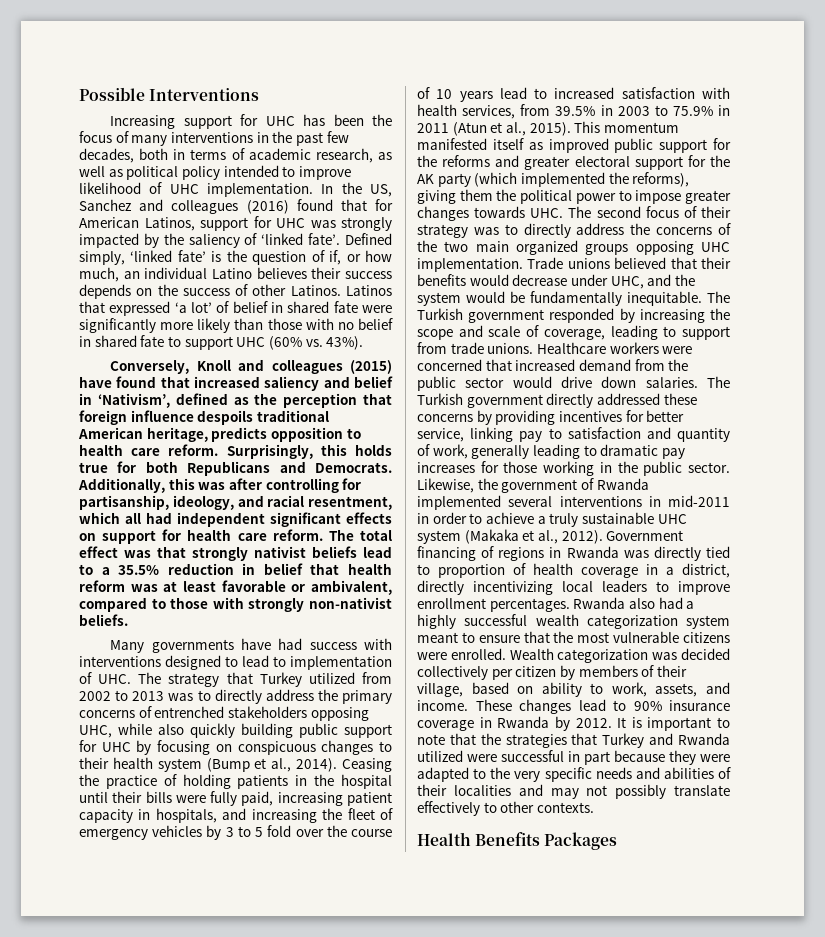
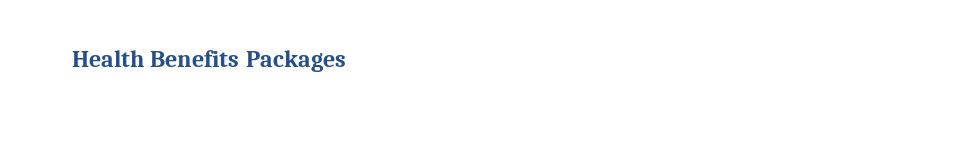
[79,87,260,101] [110,114,392,129] [79,131,349,146] [79,148,392,163] [79,165,351,180] [79,182,392,197] [79,199,393,214] [79,216,392,231] [79,233,392,248] [79,250,393,265] [79,267,392,282] [79,284,392,299] [79,301,393,316] [79,318,393,333] [79,335,364,350] [110,359,392,374] [79,376,393,391] [79,393,392,408] [79,410,329,425] [78,427,361,442] [79,444,392,459] [79,461,392,476] [78,478,362,493] [79,495,392,510] [79,512,392,527] [79,529,392,544] [79,546,392,561] [79,563,392,575] [79,580,392,595] [79,597,392,612] [79,614,128,626] [110,638,392,653] [79,655,392,670] [79,672,393,687] [79,689,392,704] [79,706,369,721] [79,723,392,738] [79,740,393,755] [79,757,392,772] [79,774,392,789] [79,791,392,806] [79,808,394,823] [79,825,393,840] [417,87,730,102] [417,104,730,119] [417,121,679,136] [417,138,731,153] [417,155,730,170] [417,172,690,187] [417,189,731,204] [417,206,731,221] [417,223,731,238] [417,240,730,255] [417,257,731,272] [417,274,695,289] [417,291,730,306] [417,308,730,323] [417,325,730,340] [417,342,693,354] [417,359,689,371] [417,376,730,391] [417,393,697,408] [417,410,685,425] [417,427,730,442] [417,444,685,459] [417,461,730,476] [417,478,649,493] [417,495,730,510] [417,512,687,527] [417,529,684,544] [417,546,730,561] [417,563,730,578] [417,580,730,595] [417,597,695,612] [417,614,730,629] [417,631,730,643] [417,648,730,663] [417,665,687,680] [417,682,730,697] [417,699,730,714] [417,716,730,731] [417,733,730,748] [417,750,730,765] [417,767,731,782] [417,784,730,799] [417,801,594,816] Possible Interventions // Increasing support for UHC has been the focus of many interventions in the past few decades, both in terms of academic research, as well as political policy intended to improve likelihood of UHC implementation. In the US, Sanchez and colleagues (2016) found that for American Latinos, support for UHC was strongly impacted by the saliency of ‘linked fate’. Defined simply, ‘linked fate’ is the question of if, or how much, an individual Latino believes their success depends on the success of other Latinos. Latinos that expressed ‘a lot’ of belief in shared fate were significantly more likely than those with no belief in shared fate to support UHC (60% vs. 43%). // Conversely, Knoll and colleagues (2015) have found that increased saliency and belief in ‘Nativism’, defined as the perception that foreign influence despoils traditional American heritage, predicts opposition to health care reform. Surprisingly, this holds true for both Republicans and Democrats. Additionally, this was after controlling for partisanship, ideology, and racial resentment, which all had independent significant effects on support for health care reform. The total effect was that strongly nativist beliefs lead to a 35.5% reduction in belief that health reform was at least favorable or ambivalent, compared to those with strongly non-nativist beliefs. // Many governments have had success with interventions designed to lead to implementation of UHC. The strategy that Turkey utilized from 2002 to 2013 was to directly address the primary concerns of entrenched stakeholders opposing UHC, while also quickly building public support for UHC by focusing on conspicuous changes to their health system (Bump et al., 2014). Ceasing the practice of holding patients in the hospital until their bills were fully paid, increasing patient capacity in hospitals, and increasing the fleet of emergency vehicles by 3 to 5 fold over the course of 10 years lead to increased satisfaction with health services, from 39.5% in 2003 to 75.9% in 2011 (Atun et al., 2015). This momentum manifested itself as improved public support for the reforms and greater electoral support for the AK party (which implemented the reforms), giving them the political power to impose greater changes towards UHC. The second focus of their strategy was to directly address the concerns of the two main organized groups opposing UHC implementation. Trade unions believed that their benefits would decrease under UHC, and the system would be fundamentally inequitable. The Turkish government responded by increasing the scope and scale of coverage, leading to support from trade unions. Healthcare workers were concerned that increased demand from the public sector would drive down salaries. The Turkish government directly addressed these concerns by providing incentives for better service, linking pay to satisfaction and quantity of work, generally leading to dramatic pay increases for those working in the public sector. Likewise, the government of Rwanda implemented several interventions in mid-2011 in order to achieve a truly sustainable UHC system (Makaka et al., 2012). Government financing of regions in Rwanda was directly tied to proportion of health coverage in a district, directly incentivizing local leaders to improve enrollment percentages. Rwanda also had a highly successful wealth categorization system meant to ensure that the most vulnerable citizens were enrolled. Wealth categorization was decided collectively per citizen by members of their village, based on ability to work, assets, and income. These changes lead to 90% insurance coverage in Rwanda by 2012. It is important to note that the strategies that Turkey and Rwanda utilized were successful in part because they were adapted to the very specific needs and abilities of their localities and may not possibly translate effectively to other contexts. // -> (72, 58) none

